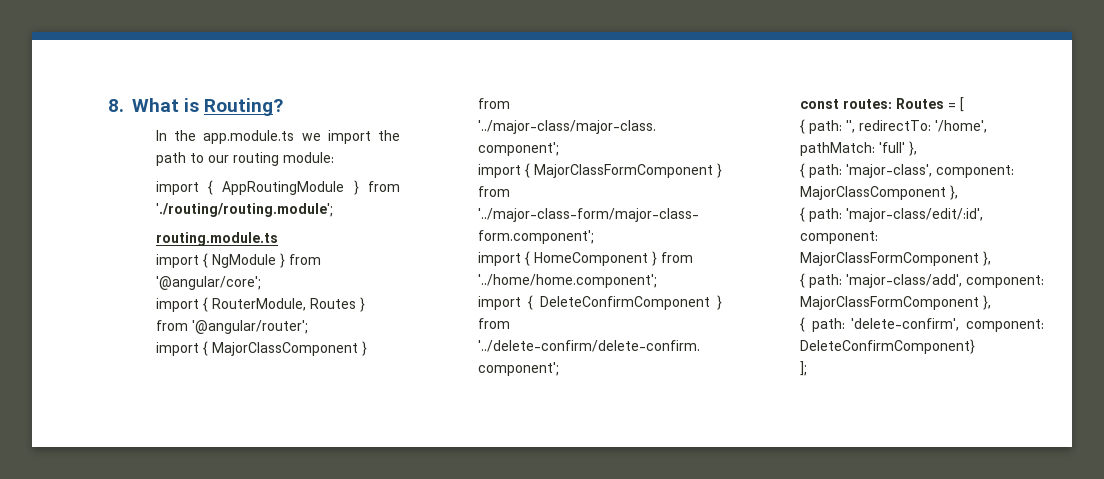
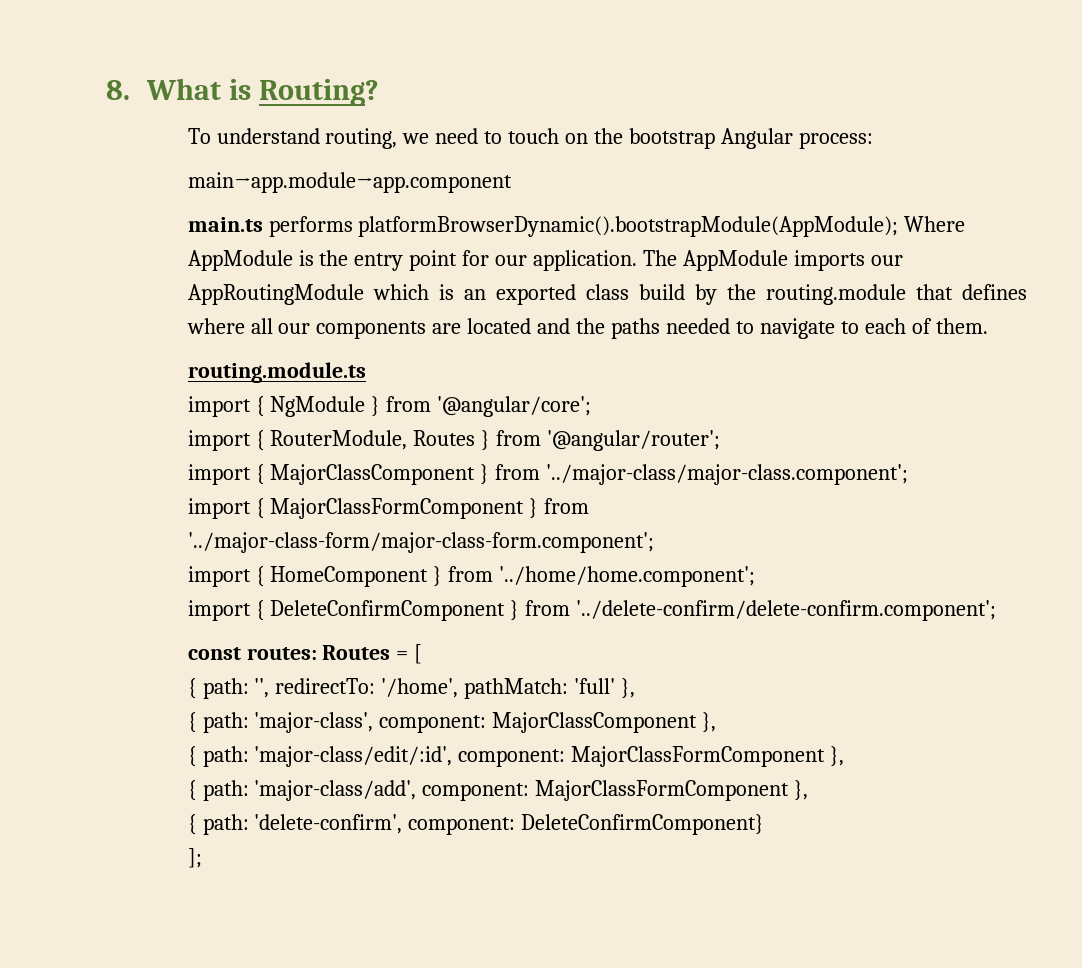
[155,130,400,144] [155,152,334,166] [155,180,400,195] [155,203,333,217] In the app.module.ts we import the path to our routing module: // import { AppRoutingModule } from './routing/routing.module'; -> [187,128,873,149] [187,172,512,193] [187,216,966,237] [187,250,903,271] [187,284,1027,305] [186,318,988,339] To understand routing, we need to touch on the bootstrap Angular process: // main→app.module→app.component // main.ts performs platformBrowserDynamic().bootstrapModule(AppModule); Where AppModule is the entry point for our application. The AppModule imports our AppRoutingModule which is an exported class build by the routing.module that defines where all our components are located and the paths needed to navigate to each of them.

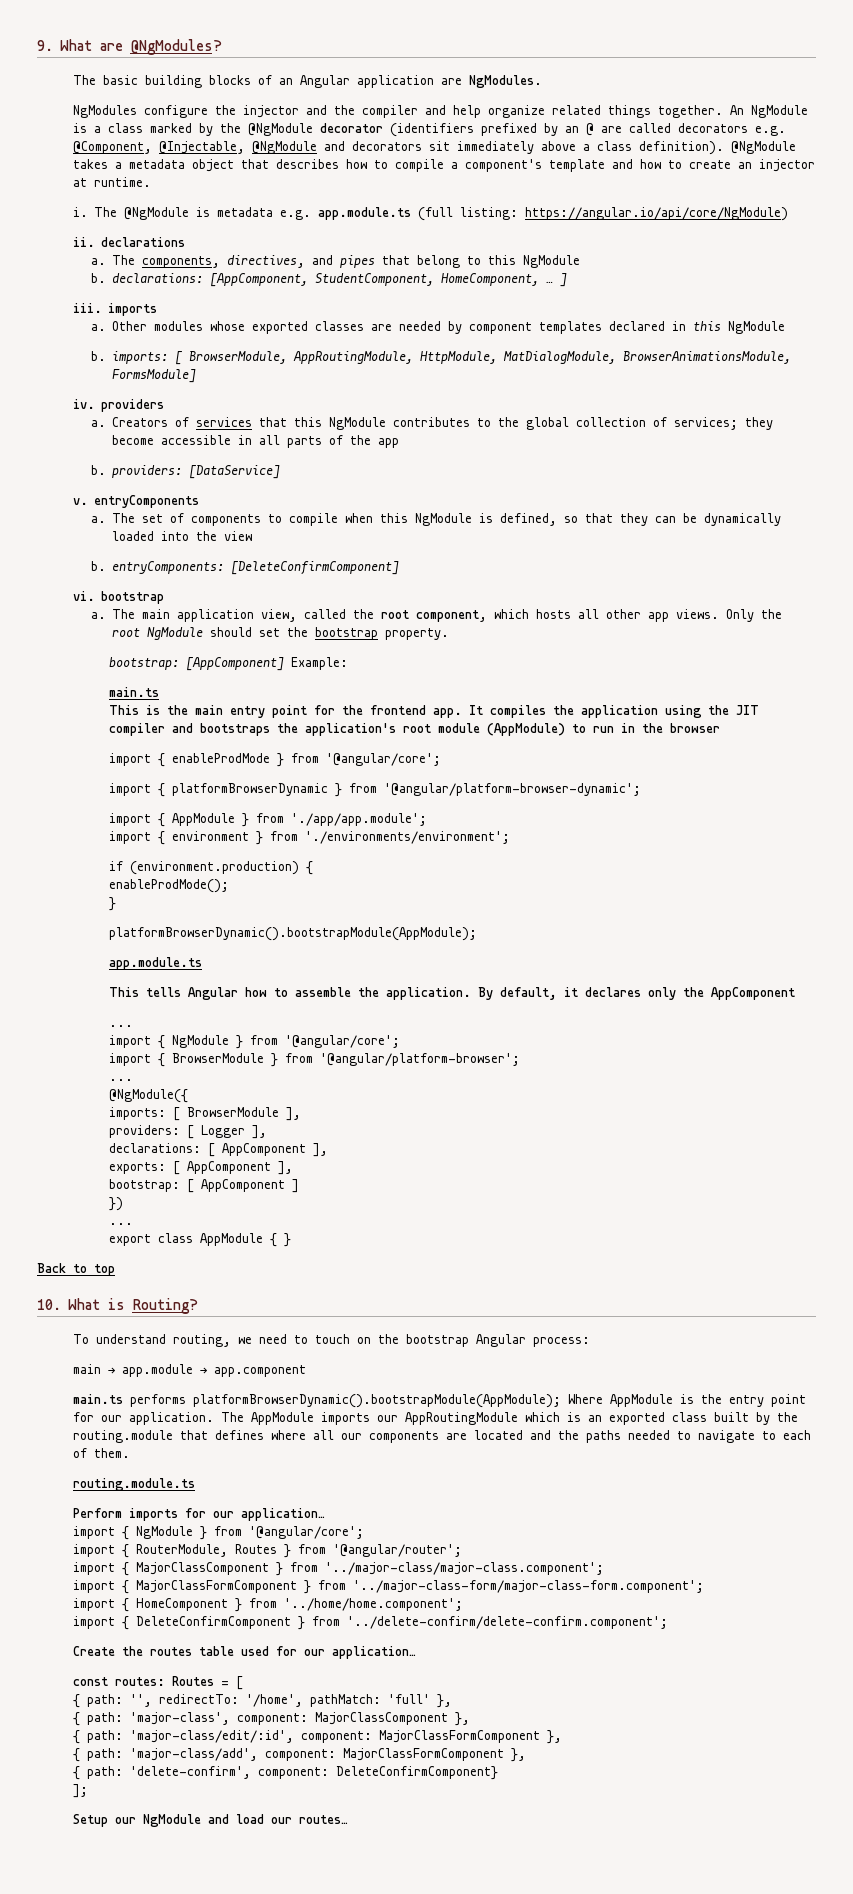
[106,80,130,100] 8. -> [37,39,222,55] [72,75,542,88] [72,105,808,118] [72,123,786,137] [72,141,796,155] [72,159,815,172] [72,177,151,187] [72,207,789,221] [72,237,186,247] [90,255,581,268] [90,273,568,287] [72,303,158,316] [90,321,786,334] [90,351,792,365] [112,369,197,383] [72,399,165,412] [90,417,774,430] [112,435,400,448] [90,465,281,479] [72,495,200,508] [90,513,782,526] [112,531,253,541] [90,561,400,575] [72,591,165,604] [90,609,783,622] [112,627,450,640] [108,657,348,671] [108,687,159,697] [108,705,759,718] [108,723,720,736] [108,753,441,767] [108,783,641,797] [108,813,427,827] [108,831,510,845] [108,861,313,875] [108,879,229,893] [108,897,116,911] [108,927,477,941] [108,957,202,970] [108,987,795,1000] [108,1025,133,1027] [108,1035,400,1049] [108,1053,520,1067] [108,1079,133,1081] [108,1089,188,1103] [108,1107,301,1121] [108,1125,267,1139] [108,1143,328,1157] [108,1161,293,1175] [108,1179,299,1193] [108,1197,123,1211] [108,1223,133,1225] [108,1233,291,1247] [37,1263,115,1276] [37,1299,61,1310] 9. What are @NgModules? // The basic building blocks of an Angular application are NgModules. // NgModules configure the injector and the compiler and help organize related things together. An NgModule is a class marked by the @NgModule decorator (identifiers prefixed by an @ are called decorators e.g. @Component, @Injectable, @NgModule and decorators sit immediately above a class definition). @NgModule takes a metadata object that describes how to compile a component's template and how to create an injector at runtime. // i. The @NgModule is metadata e.g. app.module.ts (full listing: https://angular.io/api/core/NgModule) // ii. declarations // a. The components, directives, and pipes that belong to this NgModule // b. declarations: [AppComponent, StudentComponent, HomeComponent, … ] // iii. imports // a. Other modules whose exported classes are needed by component templates declared in this NgModule // b. imports: [ BrowserModule, AppRoutingModule, HttpModule, MatDialogModule, BrowserAnimationsModule, FormsModule] // iv. providers // a. Creators of services that this NgModule contributes to the global collection of services; they become accessible in all parts of the app // b. providers: [DataService] // v. entryComponents // a. The set of components to compile when this NgModule is defined, so that they can be dynamically loaded into the view // b. entryComponents: [DeleteConfirmComponent] // vi. bootstrap // a. The main application view, called the root component, which hosts all other app views. Only the root NgModule should set the bootstrap property. // bootstrap: [AppComponent] Example: // main.ts // This is the main entry point for the frontend app. It compiles the application using the JIT compiler and bootstraps the application's root module (AppModule) to run in the browser // import { enableProdMode } from '@angular/core'; // import { platformBrowserDynamic } from '@angular/platform-browser-dynamic'; // import { AppModule } from './app/app.module'; // import { environment } from './environments/environment'; // if (environment.production) { // enableProdMode(); // } // platformBrowserDynamic().bootstrapModule(AppModule); // app.module.ts // This tells Angular how to assemble the application. By default, it declares only the AppComponent // ... // import { NgModule } from '@angular/core'; // import { BrowserModule } from '@angular/platform-browser'; // ... // @NgModule({ // imports: [ BrowserModule ], // providers: [ Logger ], // declarations: [ AppComponent ], // exports: [ AppComponent ], // bootstrap: [ AppComponent ] // }) // ... // export class AppModule { } // Back to top // 10.
[187,172,512,193] main→app.module→app.component -> [72,1364,306,1377] main → app.module → app.component
[638,284,685,300] build -> [713,1412,749,1422] built
(366, 372) none -> [72,1508,325,1521] // Perform imports for our application…
(997, 610) none -> [72,1646,416,1659] // Create the routes table used for our application…
(202, 858) none -> [72,1814,348,1827] // Setup our NgModule and load our routes…

